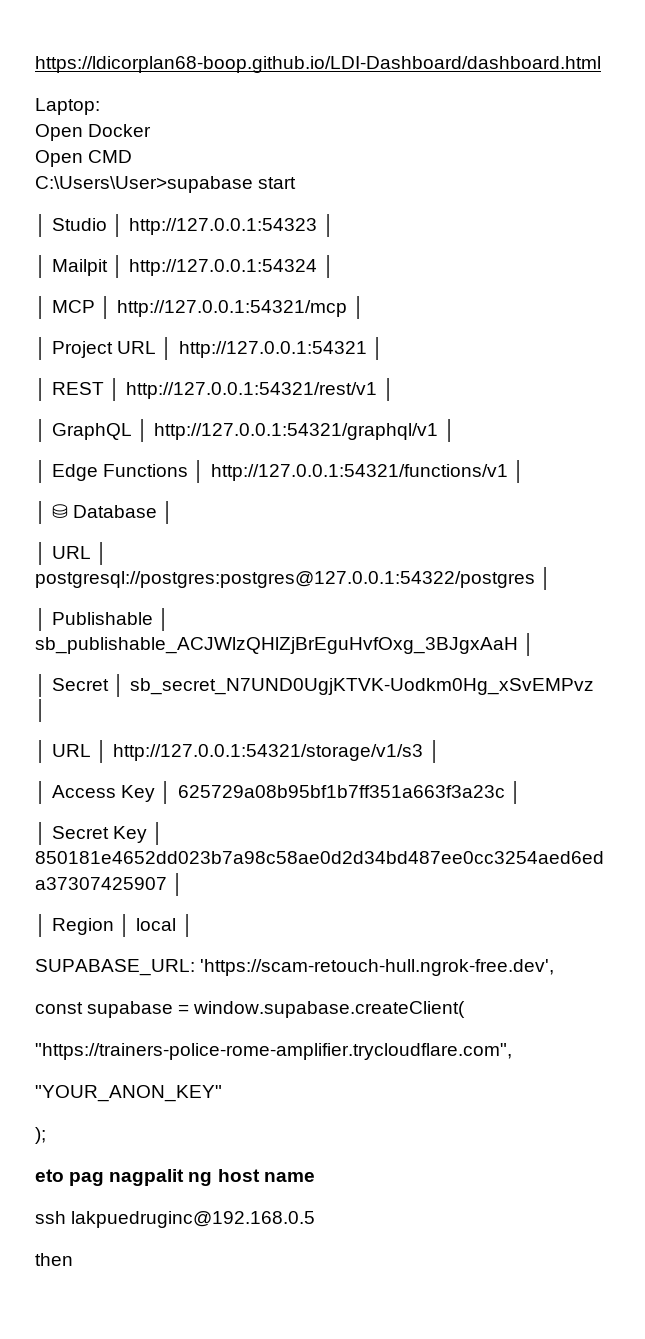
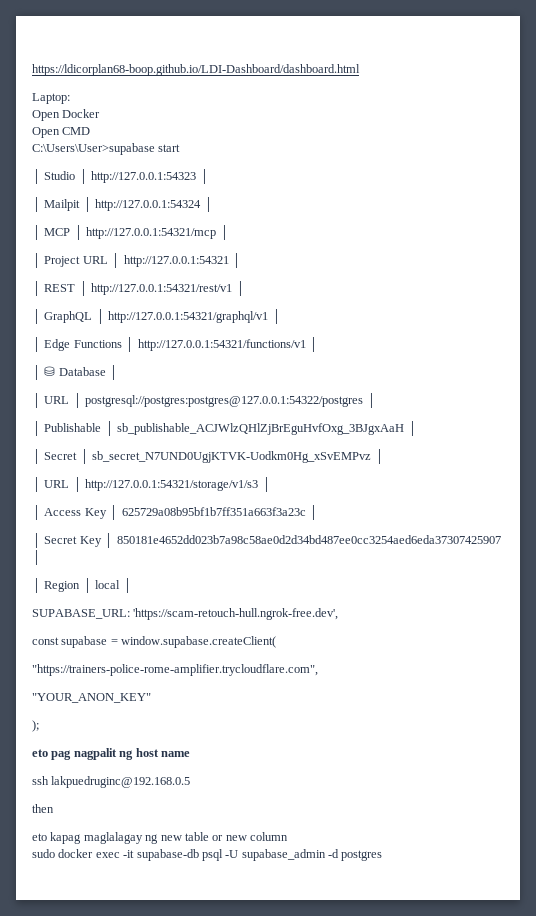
(73, 1259) none -> [32,832,288,844] [32,849,383,861] // eto kapag maglalagay ng new table or new column // sudo docker exec -it supabase-db psql -U supabase_admin -d postgres

